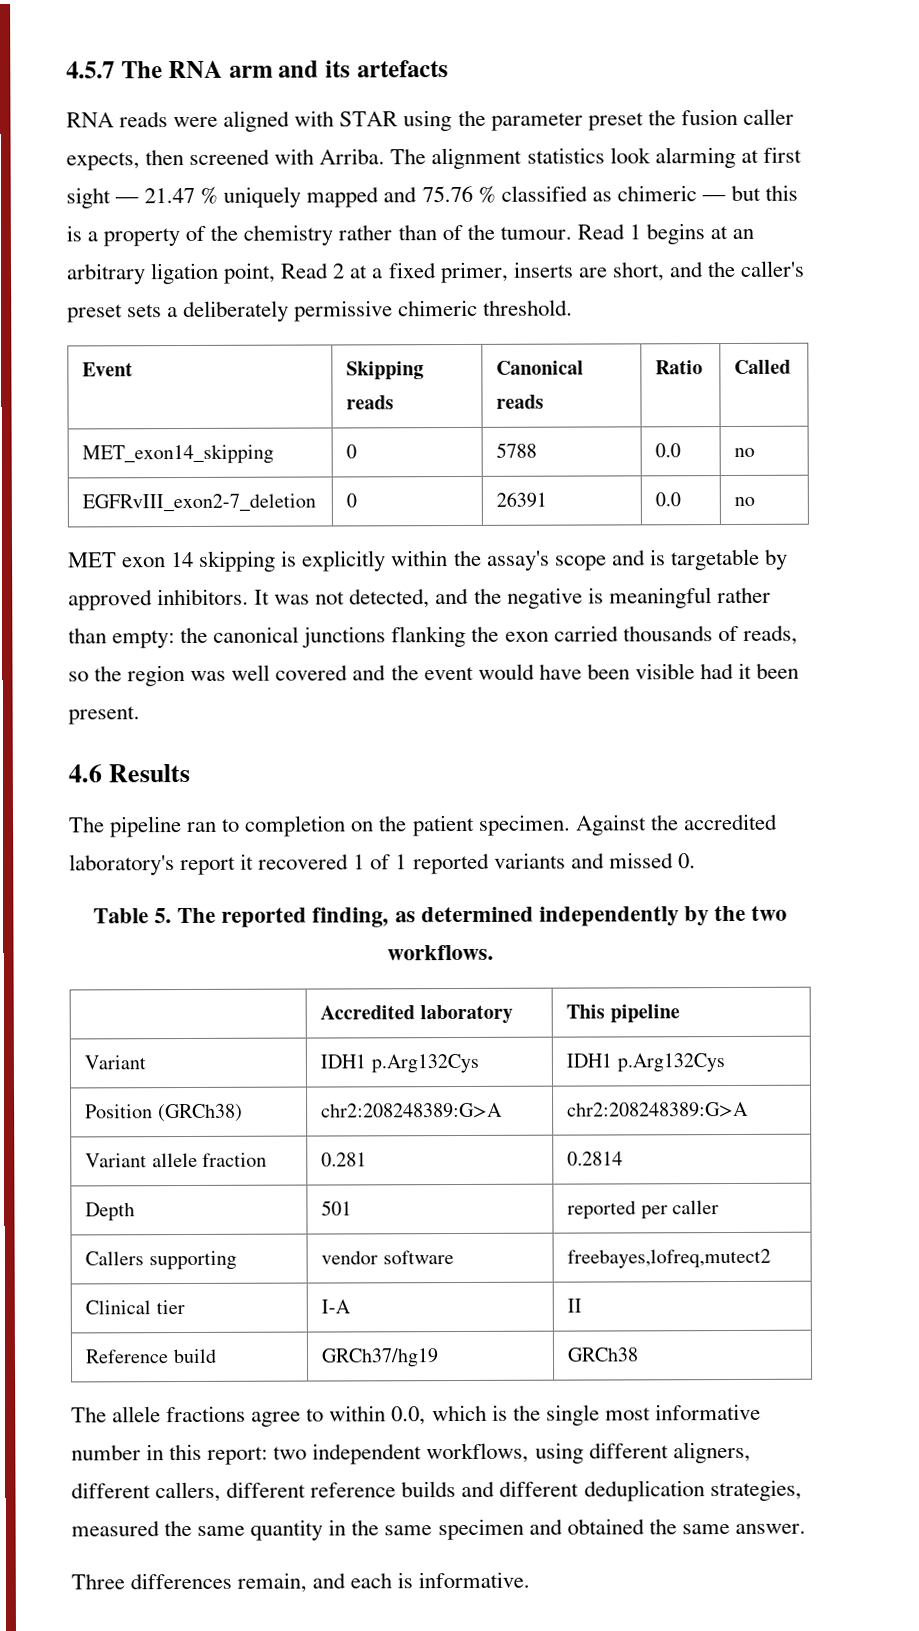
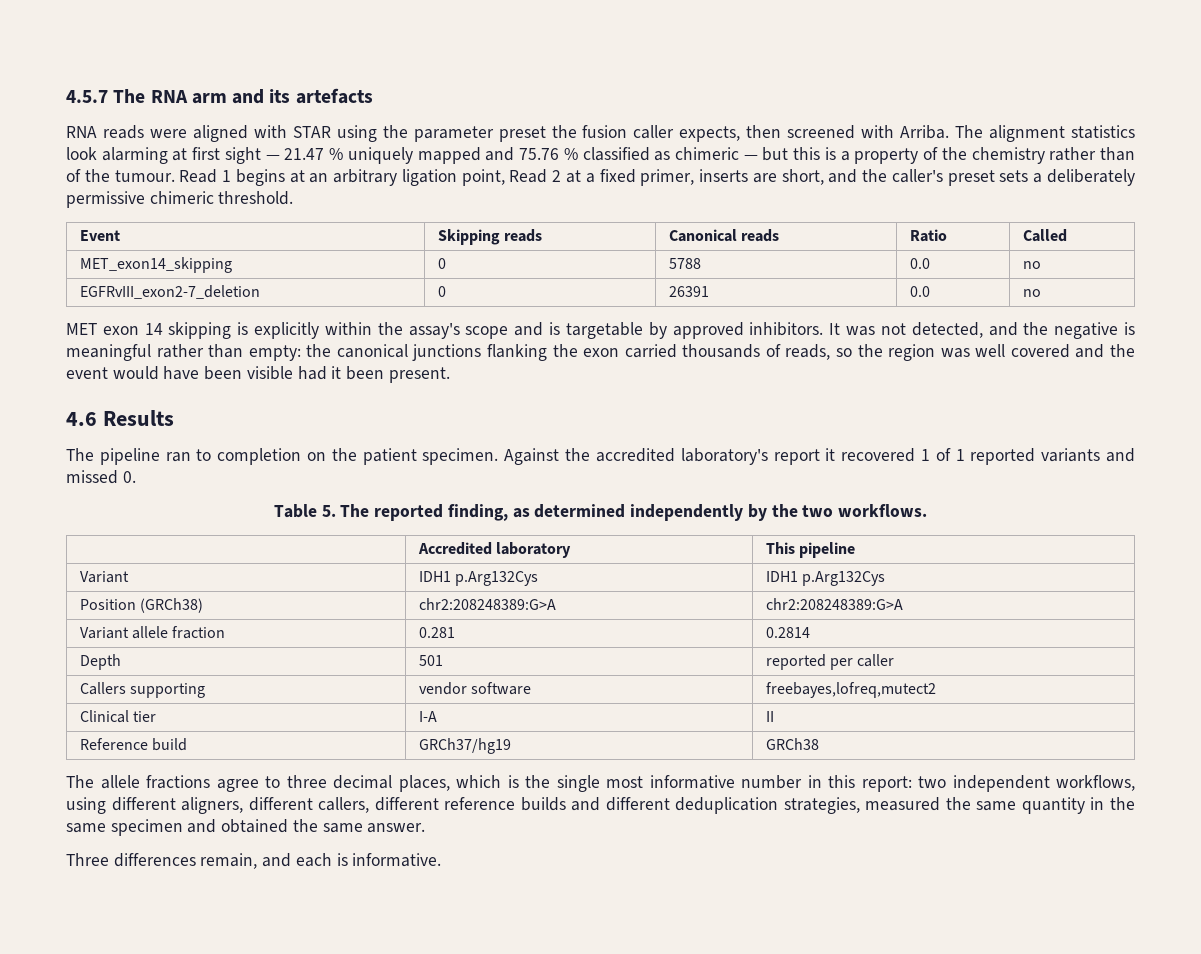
[329,1405,427,1426] within 0.0, -> [286,775,450,792] three decimal places,

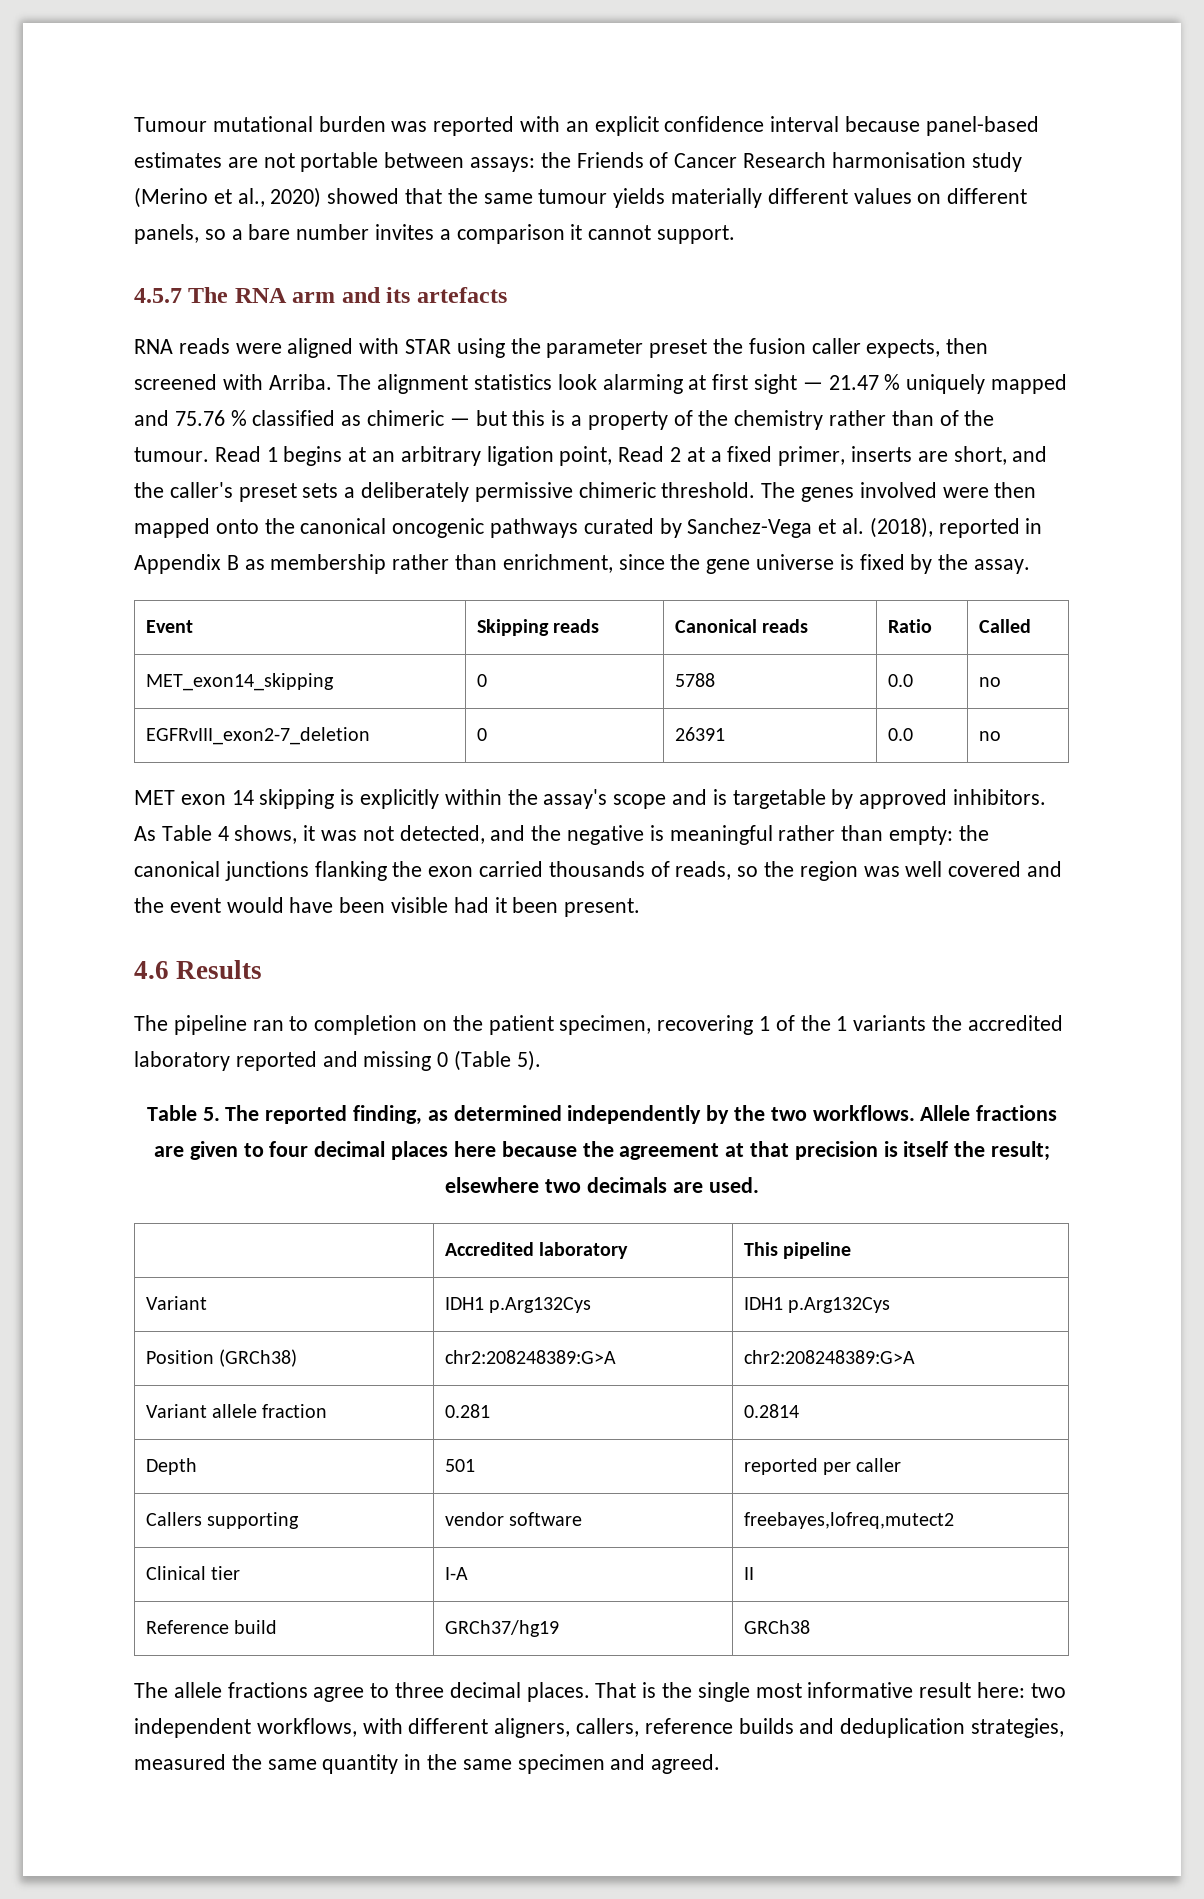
(66, 96) none -> [134,116,1039,136] [134,152,1022,172] [134,187,1028,208] [134,224,736,244] Tumour mutational burden was reported with an explicit confidence interval because panel-based estimates are not portable between assays: the Friends of Cancer Research harmonisation study (Merino et al., 2020) showed that the same tumour yields materially different values on different panels, so a bare number invites a comparison it cannot support. //
(294, 198) none -> [761,482,1037,502] [134,517,1043,538] [134,554,1031,574] The genes involved were then mapped onto the canonical oncogenic pathways curated by Sanchez-Vega et al. (2018), reported in Appendix B as membership rather than enrichment, since the gene universe is fixed by the assay.
[829,323,841,335] It -> [134,825,316,844] As Table 4 shows, it
[422,448,1136,465] [66,470,136,484] specimen. Against the accredited laboratory's report it recovered 1 of 1 reported variants and missed 0. -> [559,1015,1063,1035] [134,1050,541,1071] specimen, recovering 1 of the 1 variants the accredited laboratory reported and missing 0 (Table 5).
(927, 510) none -> [920,1105,1058,1121] [154,1141,1050,1161] [445,1177,759,1193] Allele fractions are given to four decimal places here because the agreement at that precision is itself the result; elsewhere two decimals are used.
[398,775,501,792] places, which -> [526,1682,637,1702] places. That
[741,775,912,792] number in this report: -> [919,1682,1026,1698] result here:
[66,797,106,814] using -> [362,1718,403,1734] with
[248,797,439,813] different callers, different -> [576,1718,640,1737] callers,
[605,797,670,811] different -> (835, 1726) none
[221,819,426,833] [66,853,442,869] obtained the same answer. // Three differences remain, and each is informative. -> [651,1754,721,1774] agreed.

